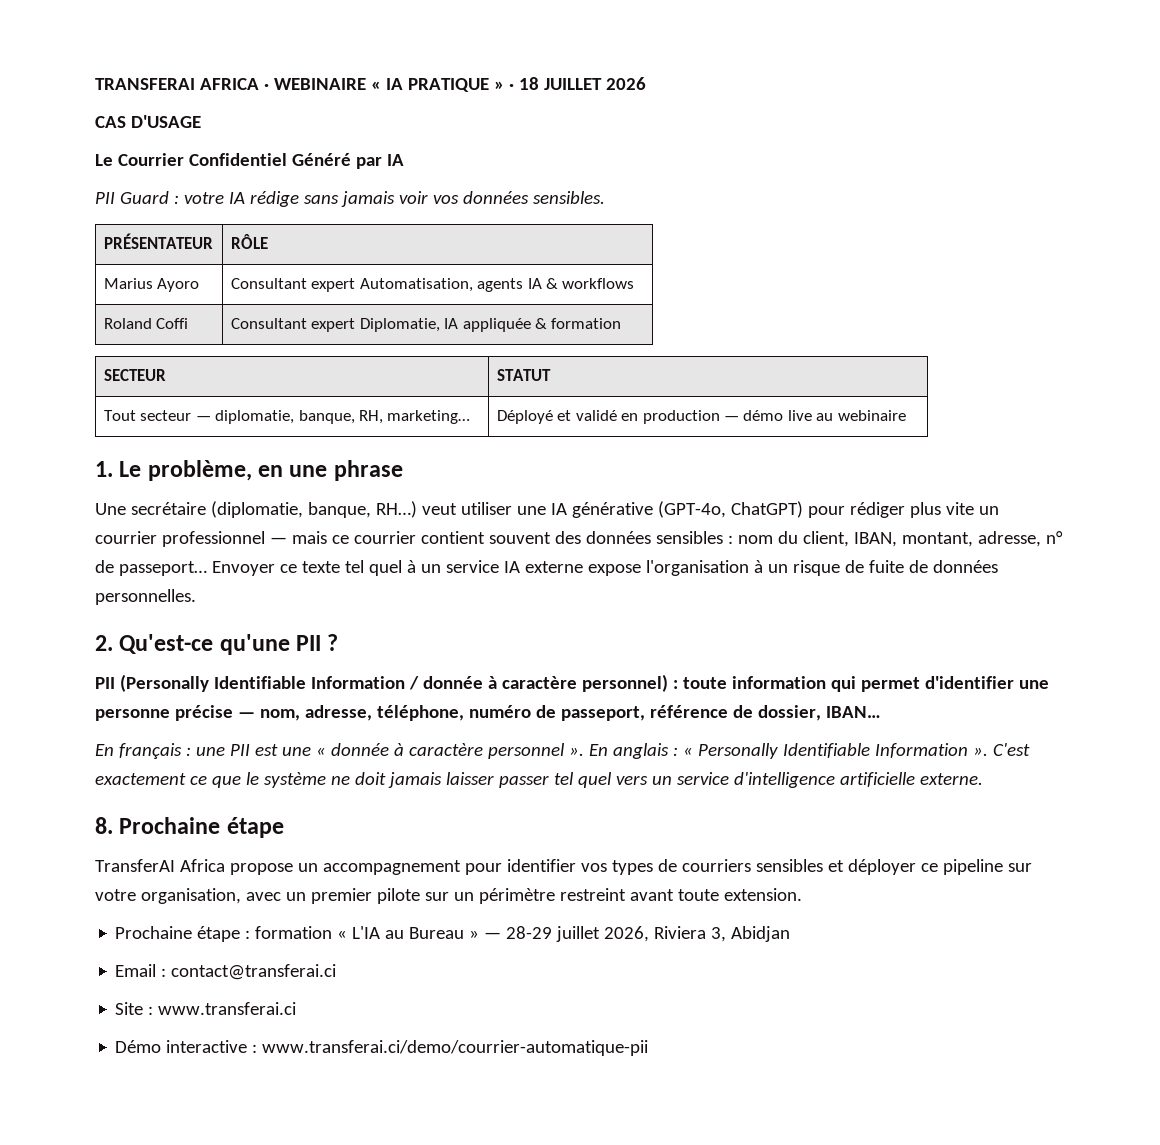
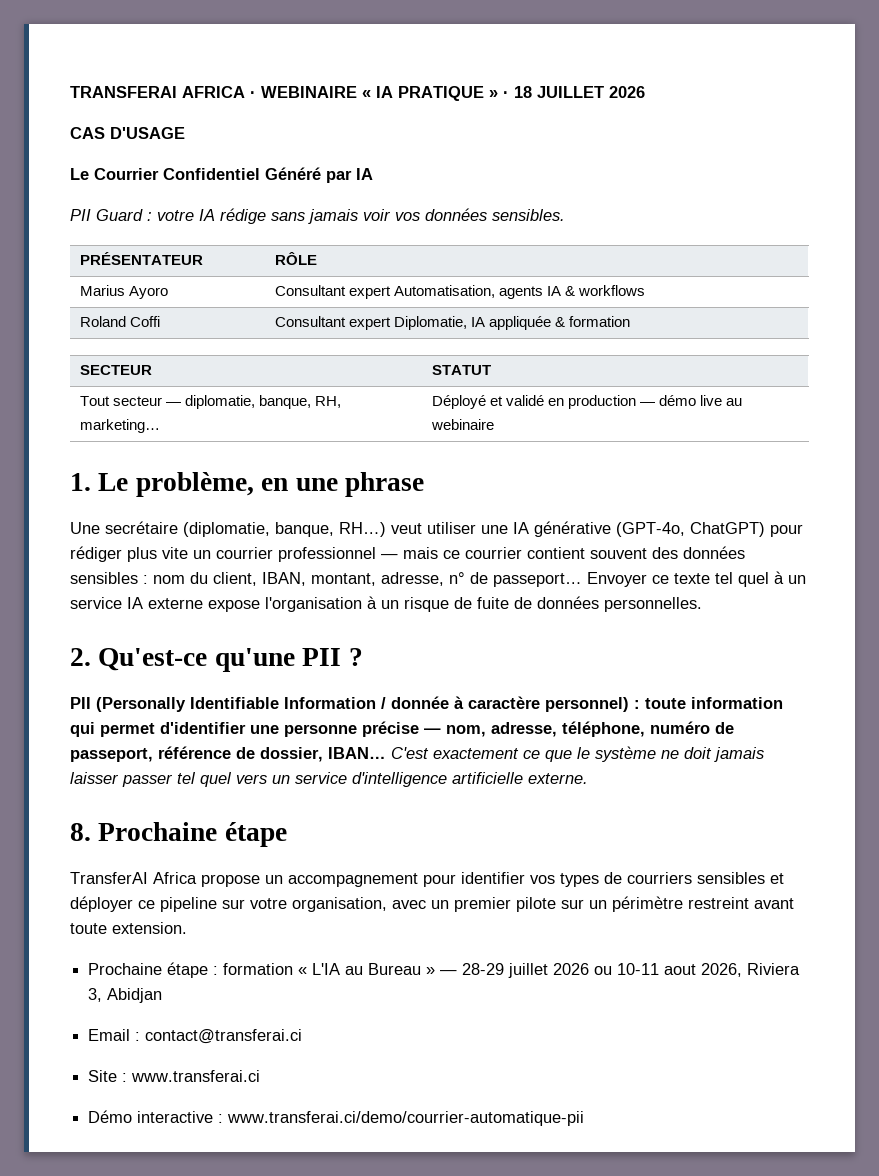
[95,743,988,759] // En français : une PII est une « donnée à caractère personnel ». En anglais : « Personally Identifiable Information ». -> (386, 753) none
(601, 934) none -> [553,963,697,975] 2026 ou 10-11 aout

